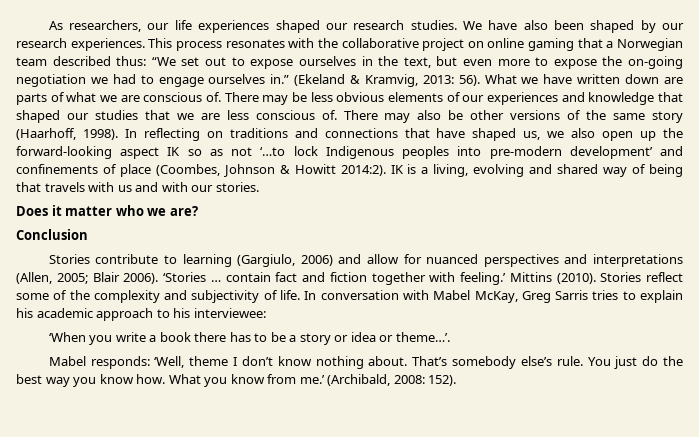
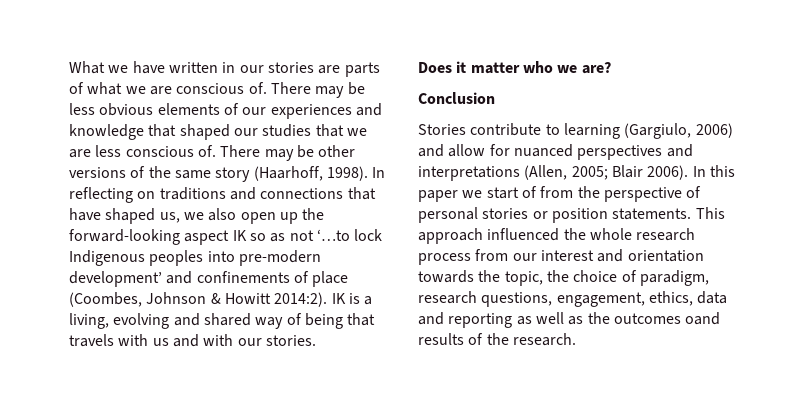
[48,20,685,33] [16,38,683,51] [16,56,683,69] [16,74,480,87] As researchers, our life experiences shaped our research studies. We have also been shaped by our research experiences. This process resonates with the collaborative project on online gaming that a Norwegian team described thus: “We set out to expose ourselves in the text, but even more to expose the on-going negotiation we had to engage ourselves in.” (Ekeland & Kramvig, 2013: 56). -> (69, 67) none
[625,74,660,84] down -> [222,62,314,73] in our stories
[417,110,442,120] also -> (294, 155) none
[163,272,683,285] [16,290,683,303] [16,308,266,321] [48,332,450,345] [48,356,684,369] [16,374,457,387] ‘Stories … contain fact and fiction together with feeling.’ Mittins (2010). Stories reflect some of the complexity and subjectivity of life. In conversation with Mabel McKay, Greg Sarris tries to explain his academic approach to his interviewee: // ‘When you write a book there has to be a story or idea or theme…’. // Mabel responds: ‘Well, theme I don’t know nothing about. That’s somebody else’s rule. You just do the best way you know how. What you know from me.’ (Archibald, 2008: 152). -> [692,165,735,177] [418,186,702,202] [418,207,725,223] [418,228,696,244] [418,249,704,265] [418,270,709,286] [418,291,728,307] [418,312,721,328] [418,333,576,346] In this paper we start of from the perspective of personal stories or position statements. This approach influenced the whole research process from our interest and orientation towards the topic, the choice of paradigm, research questions, engagement, ethics, data and reporting as well as the outcomes oand results of the research.

